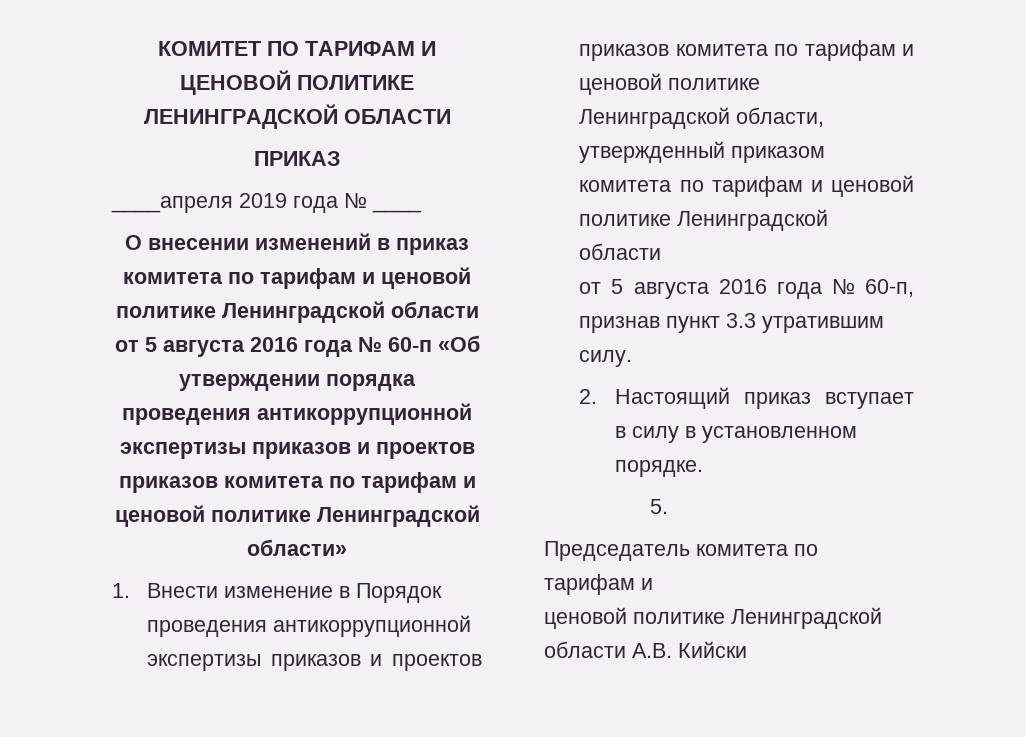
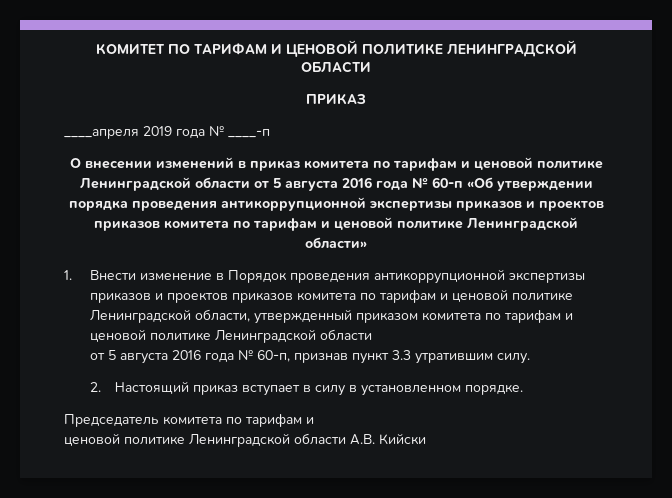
[372,208,422,213] ____ -> [228,129,270,138] ____-п
[650,499,669,514] // 5. -> (524, 389) none

